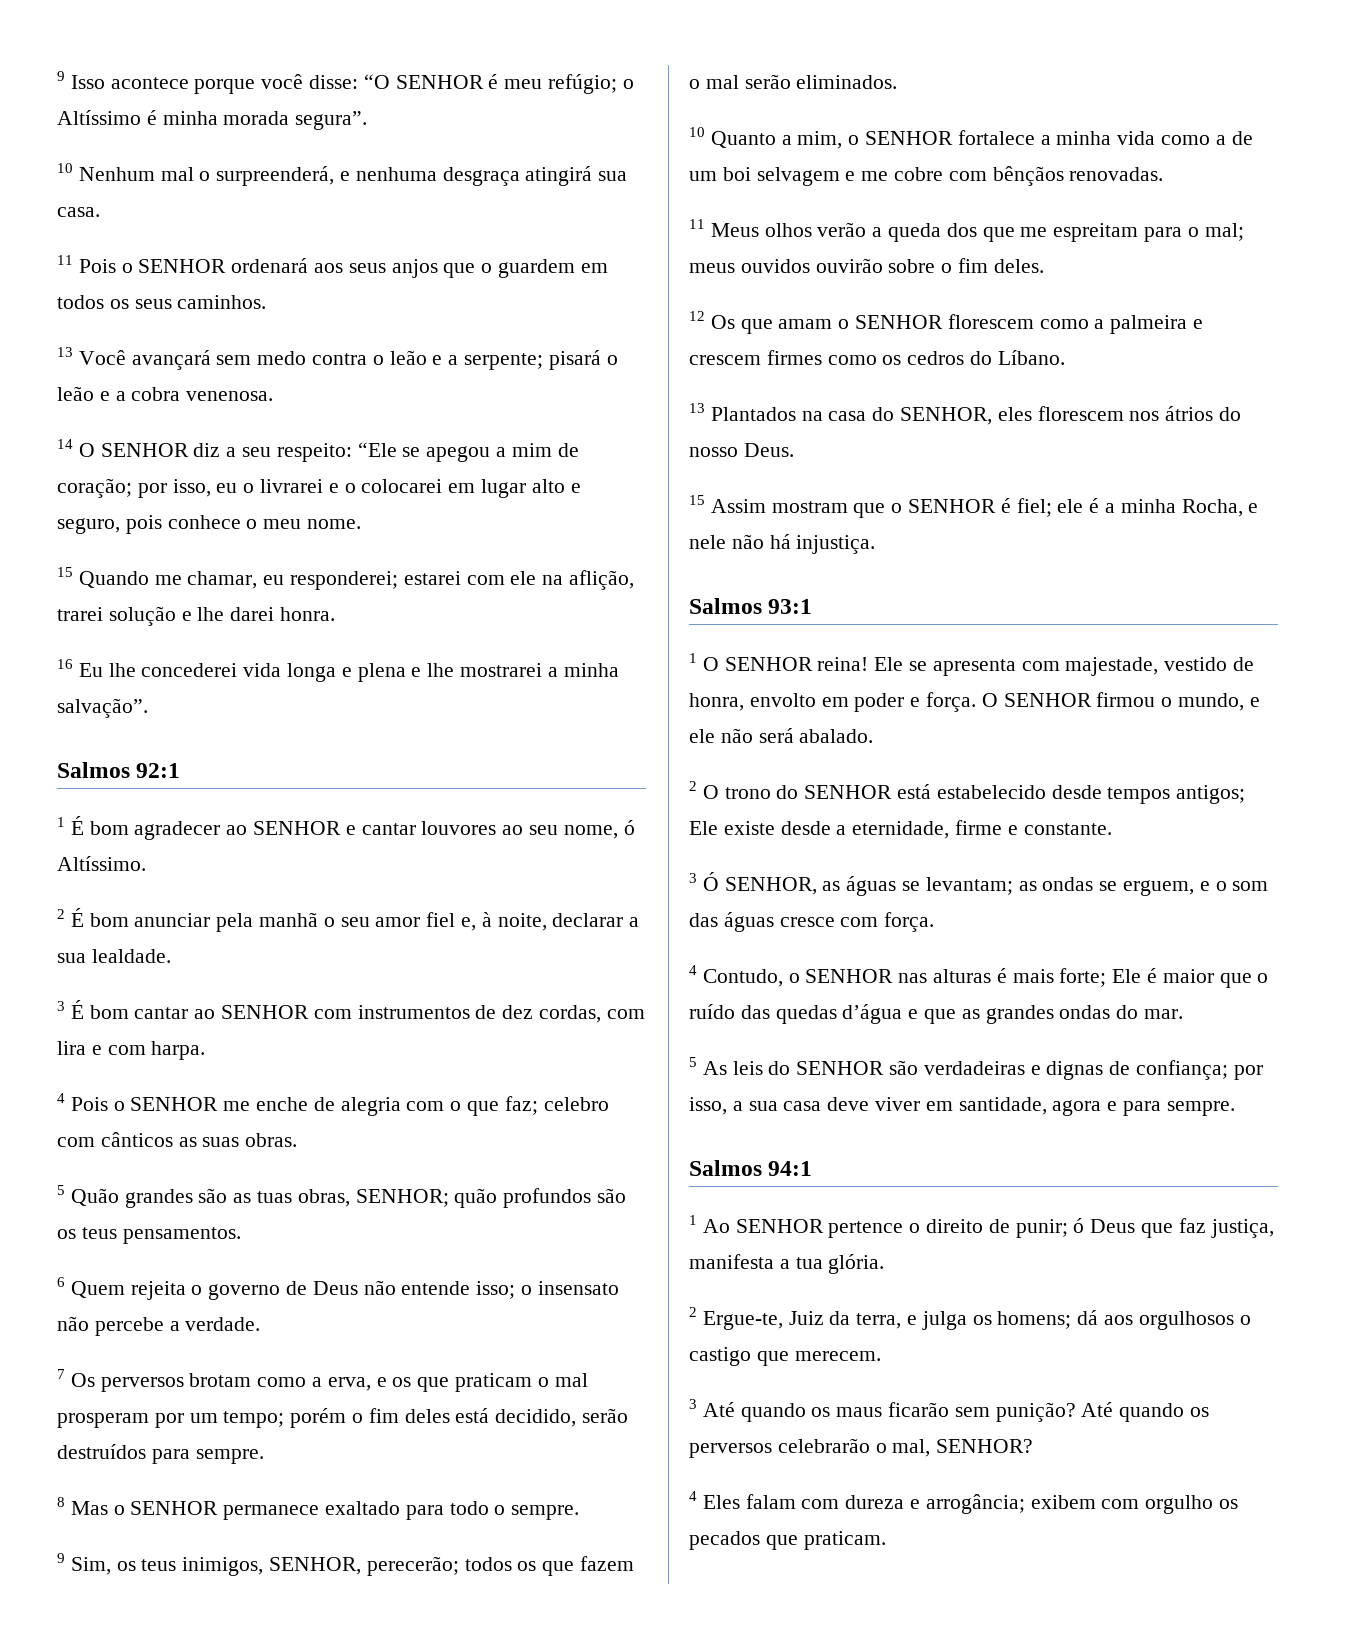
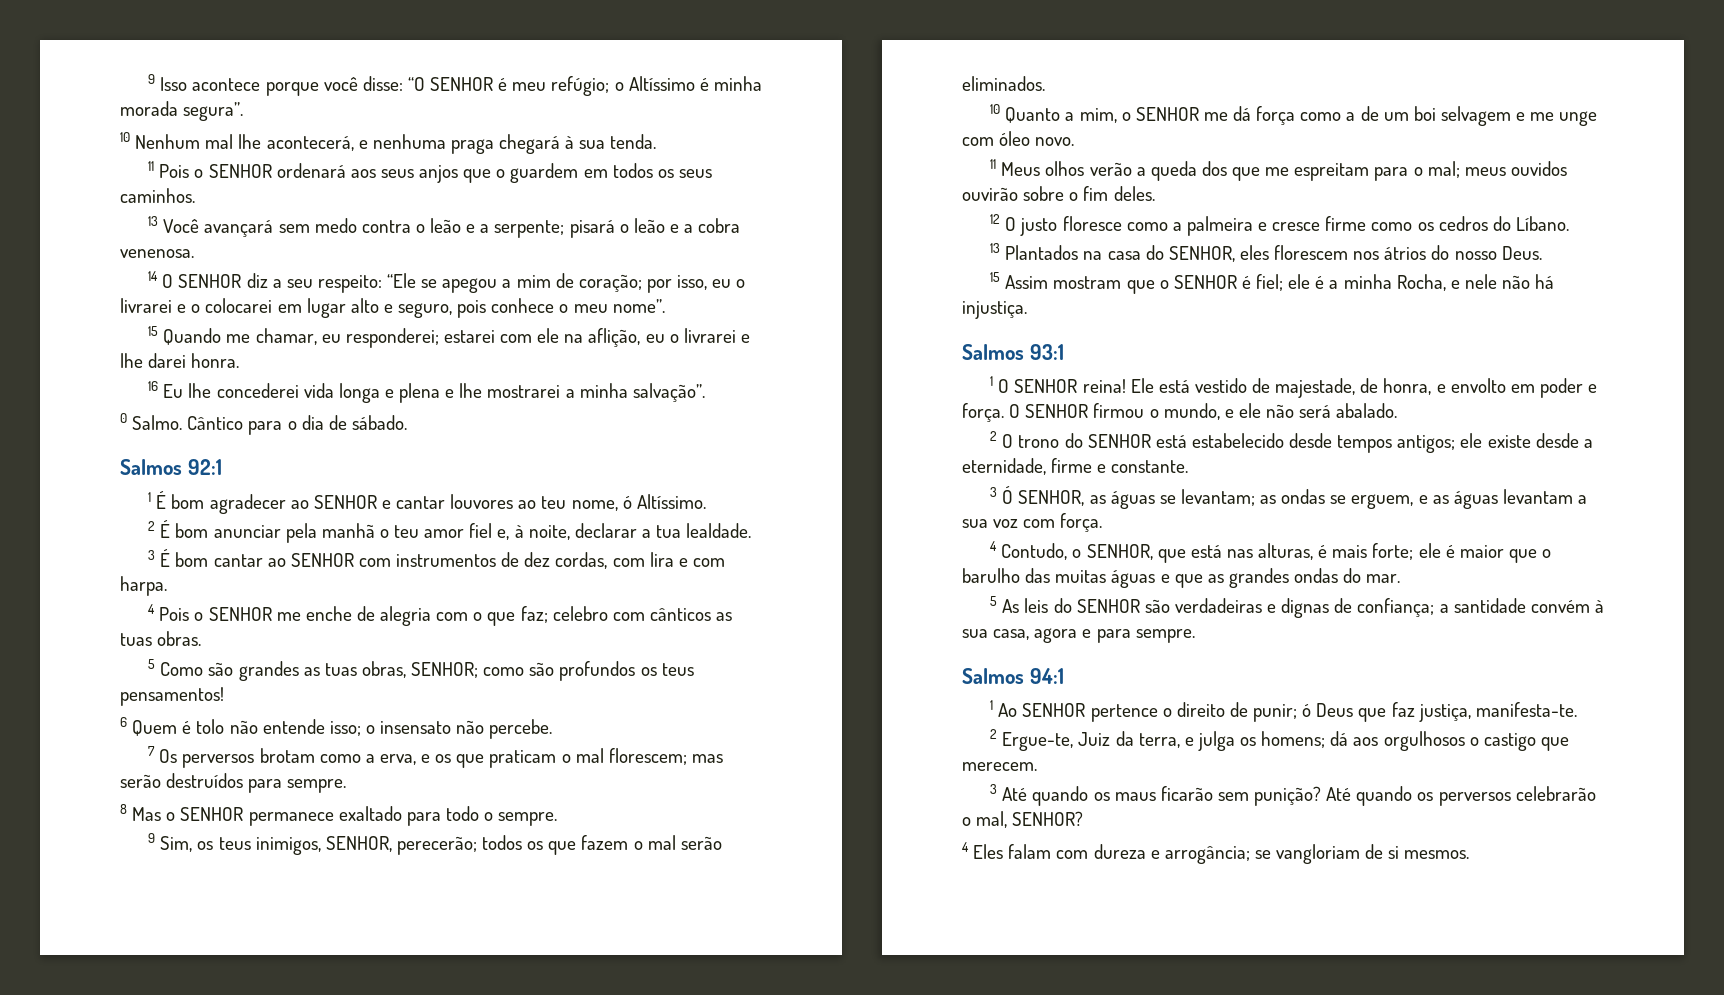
[199,166,628,186] [57,207,100,217] o surpreenderá, e nenhuma desgraça atingirá sua casa. -> [238,134,657,154] lhe acontecerá, e nenhuma praga chegará à sua tenda.
[307,519,362,529] nome. -> [612,299,665,313] nome”.
[57,606,176,626] trarei solução -> [645,328,736,343] eu o livrarei
(148, 708) none -> [120,413,407,435] // 0 Salmo. Cântico para o dia de sábado.
[529,825,559,835] seu -> [541,496,567,509] teu
[340,917,370,927] seu -> [394,525,420,538] teu
[57,953,86,963] sua -> [656,525,682,538] tua
[202,1137,240,1147] suas -> [120,633,152,646] tuas
[70,1188,228,1208] Quão grandes são -> [160,661,299,681] Como são grandes
[454,1188,627,1208] [57,1227,241,1244] quão profundos são os teus pensamentos. -> [483,661,694,681] [120,687,224,706] como são profundos os teus pensamentos!
[130,1281,358,1300] rejeita o governo de Deus -> [182,719,225,734] é tolo
[94,1317,261,1336] percebe a verdade. -> [489,719,553,739] percebe.
[57,1408,577,1428] prosperam por um tempo; porém o fim deles está decidido, -> [608,748,723,765] florescem; mas
[957,130,1156,145] fortalece a minha vida -> [1203,106,1296,125] me dá força
[894,166,1164,186] cobre com bênçãos renovadas. -> [1559,111,1598,126] [962,131,1075,146] unge com óleo novo.
[710,314,1034,334] Os que amam o SENHOR florescem -> [1005,216,1122,236] O justo floresce
[689,350,822,365] crescem firmes -> [1272,216,1367,231] cresce firme
[909,657,1255,676] [689,693,744,711] se apresenta com majestade, vestido de honra, -> [1158,378,1446,398] está vestido de majestade, de honra, e
[689,821,718,835] Ele -> [1460,433,1483,448] ele
[1215,881,1269,891] [689,912,835,932] o som das águas cresce -> [1432,489,1588,509] [962,519,1019,528] as águas levantam a sua voz
[805,969,992,983] SENHOR nas alturas -> [1086,543,1314,563] SENHOR, que está nas alturas,
[1112,969,1142,983] Ele -> [1418,543,1441,558] ele
[689,1004,903,1024] ruído das quedas d’água -> [962,568,1156,588] barulho das muitas águas
[1233,1065,1263,1080] [689,1097,1047,1115] por isso, a sua casa deve viver em santidade, -> [1439,598,1604,613] [962,629,1030,640] a santidade convém à sua casa,
[689,1254,885,1274] manifesta a tua glória. -> [1475,702,1577,717] manifesta-te.
[1030,1495,1239,1514] [689,1531,886,1550] exibem com orgulho os pecados que praticam. -> [1254,844,1470,864] se vangloriam de si mesmos.

